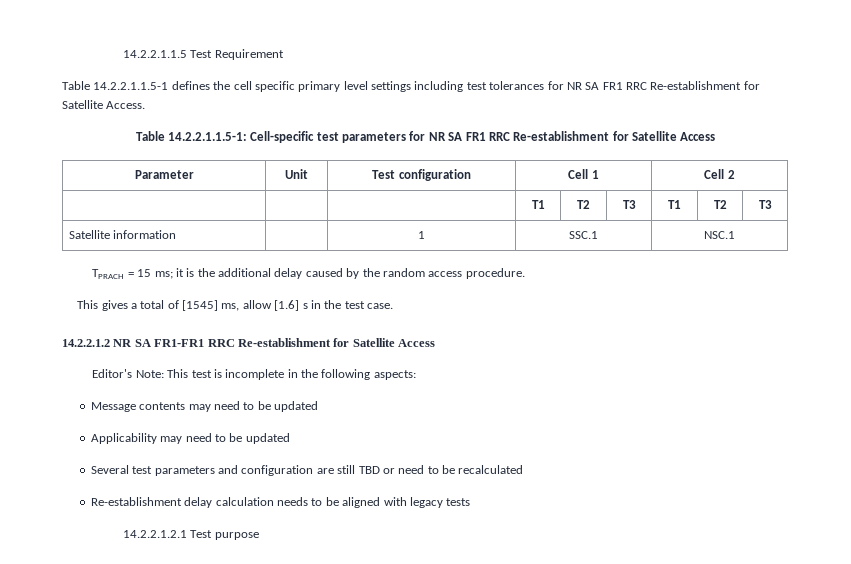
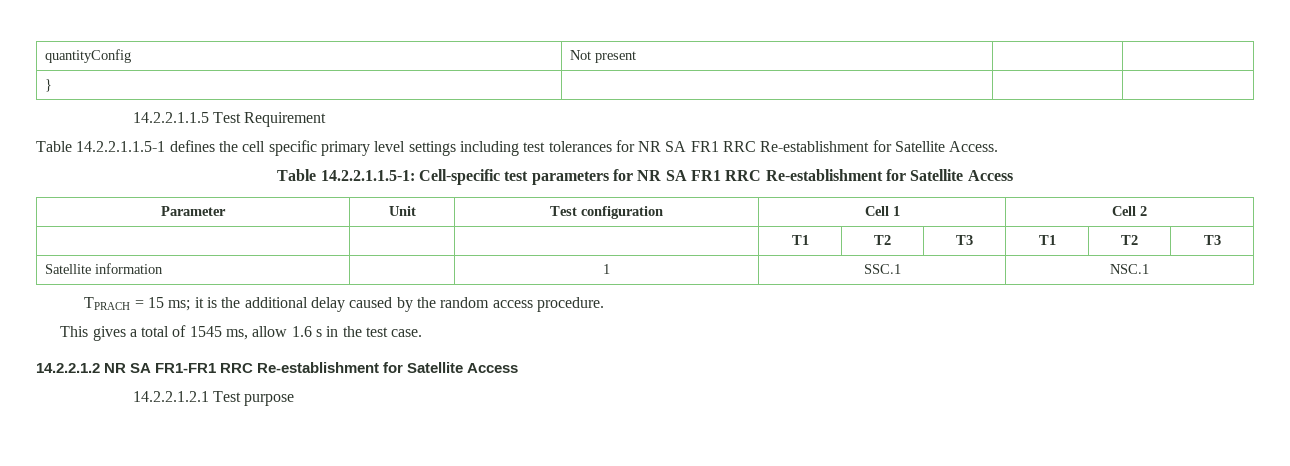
(122, 54) none -> [45,49,132,63] [570,50,637,63] [45,79,53,92] quantityConfig | Not present | | // } | | | //
[182,300,219,311] [1545] -> [189,326,222,337] 1545
[274,300,300,311] [1.6] -> [291,326,312,337] 1.6
[92,369,416,380] [90,401,319,412] [90,433,290,444] [90,465,524,476] [90,497,471,508] // Editor's Note: This test is incomplete in the following aspects: // Message contents may need to be updated // Applicability may need to be updated // Several test parameters and configuration are still TBD or need to be recalculated // Re-establishment delay calculation needs to be aligned with legacy tests -> (519, 368) none

